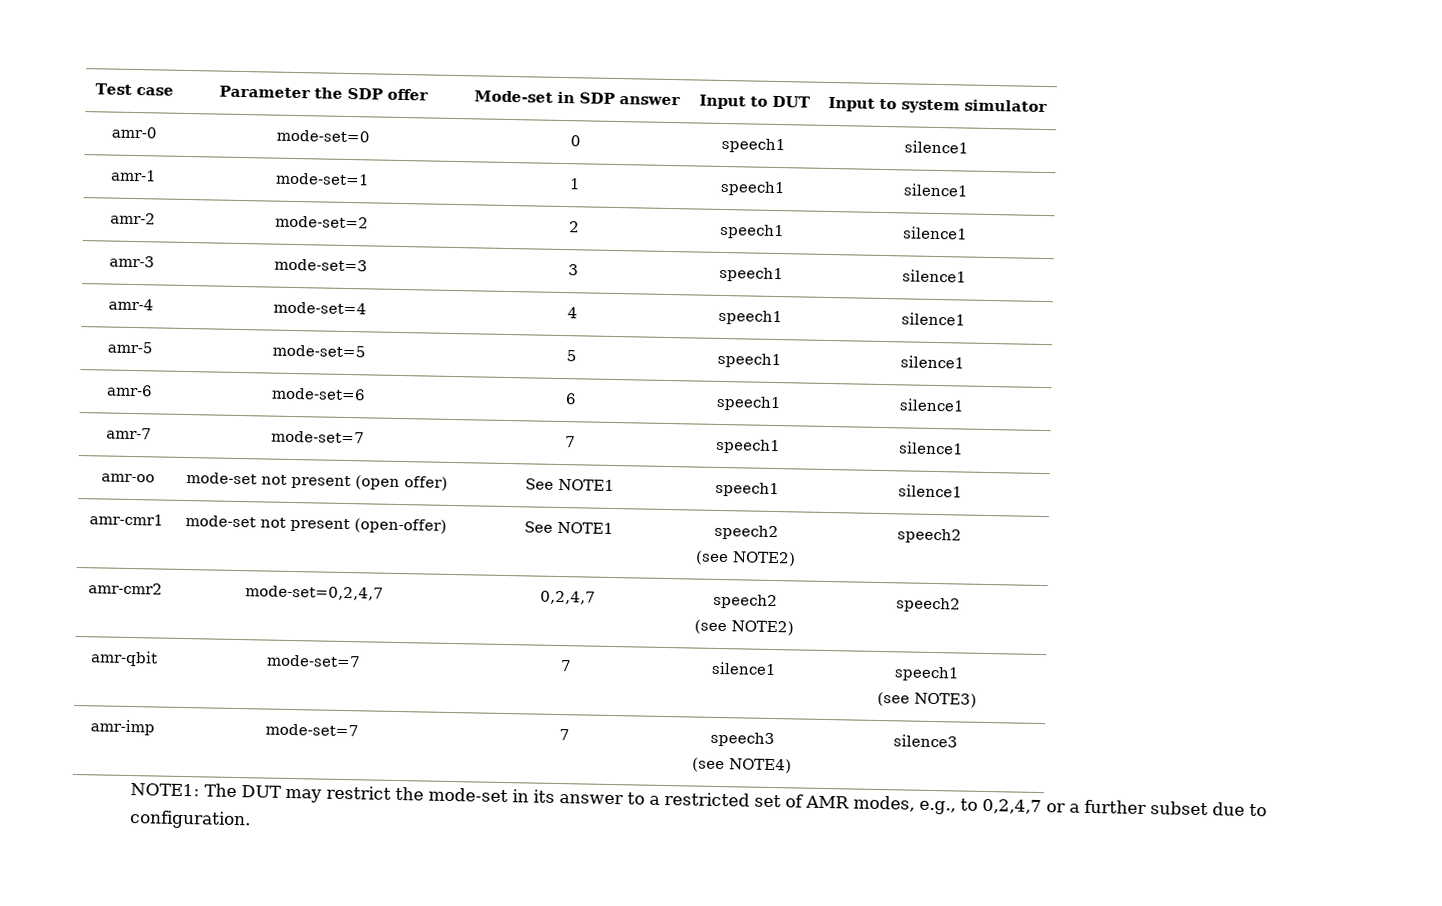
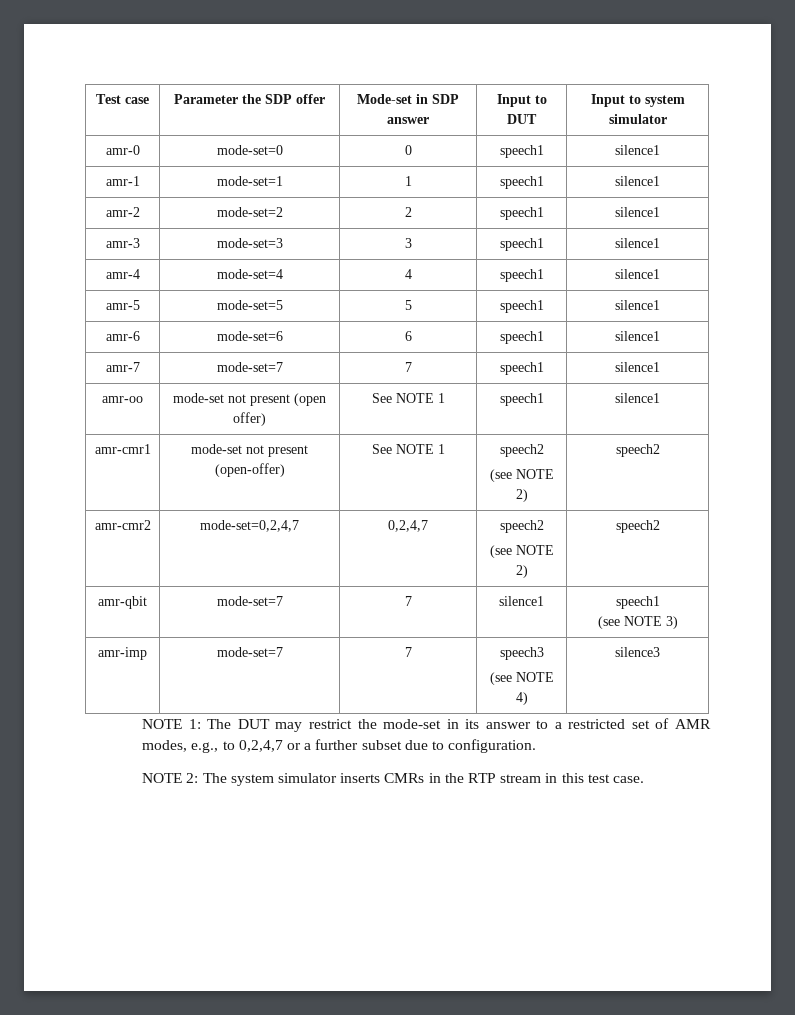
[557,478,615,492] NOTE1 -> [395,393,445,403] NOTE 1
[556,521,614,535] [713,524,779,541] [695,550,796,567] NOTE1 | speech2 // (see NOTE2) -> [395,444,445,454] [499,444,544,457] [489,469,554,482] [515,489,528,502] NOTE 1 | speech2 // (see NOTE 2)
[731,620,794,636] NOTE2) -> [515,545,554,555] [515,565,528,578] NOTE 2)
[913,692,977,708] NOTE3) -> [623,616,678,629] NOTE 3)
[729,758,792,774] NOTE4) -> [515,672,554,682] [515,692,528,705] NOTE 4)
[130,783,201,797] NOTE1: -> [142,719,201,729] NOTE 1:
(252, 820) none -> [142,773,644,786] // NOTE 2: The system simulator inserts CMRs in the RTP stream in this test case.

